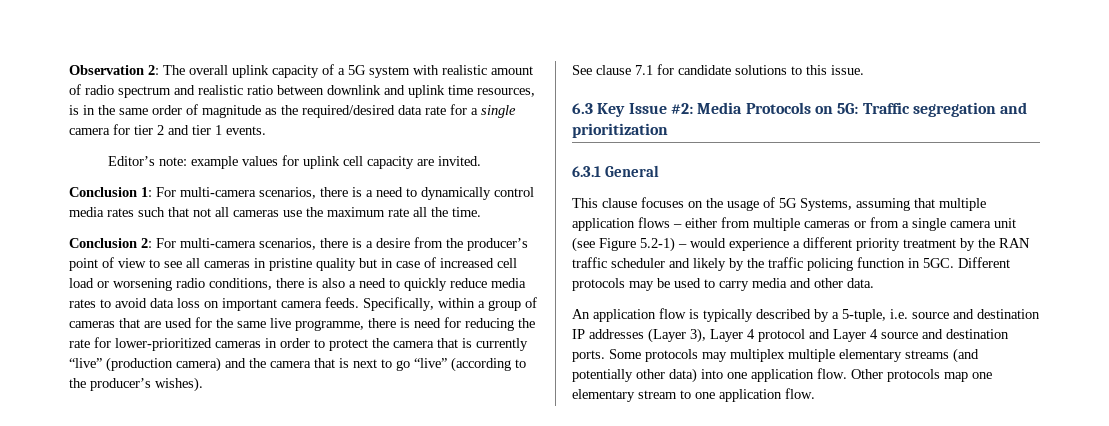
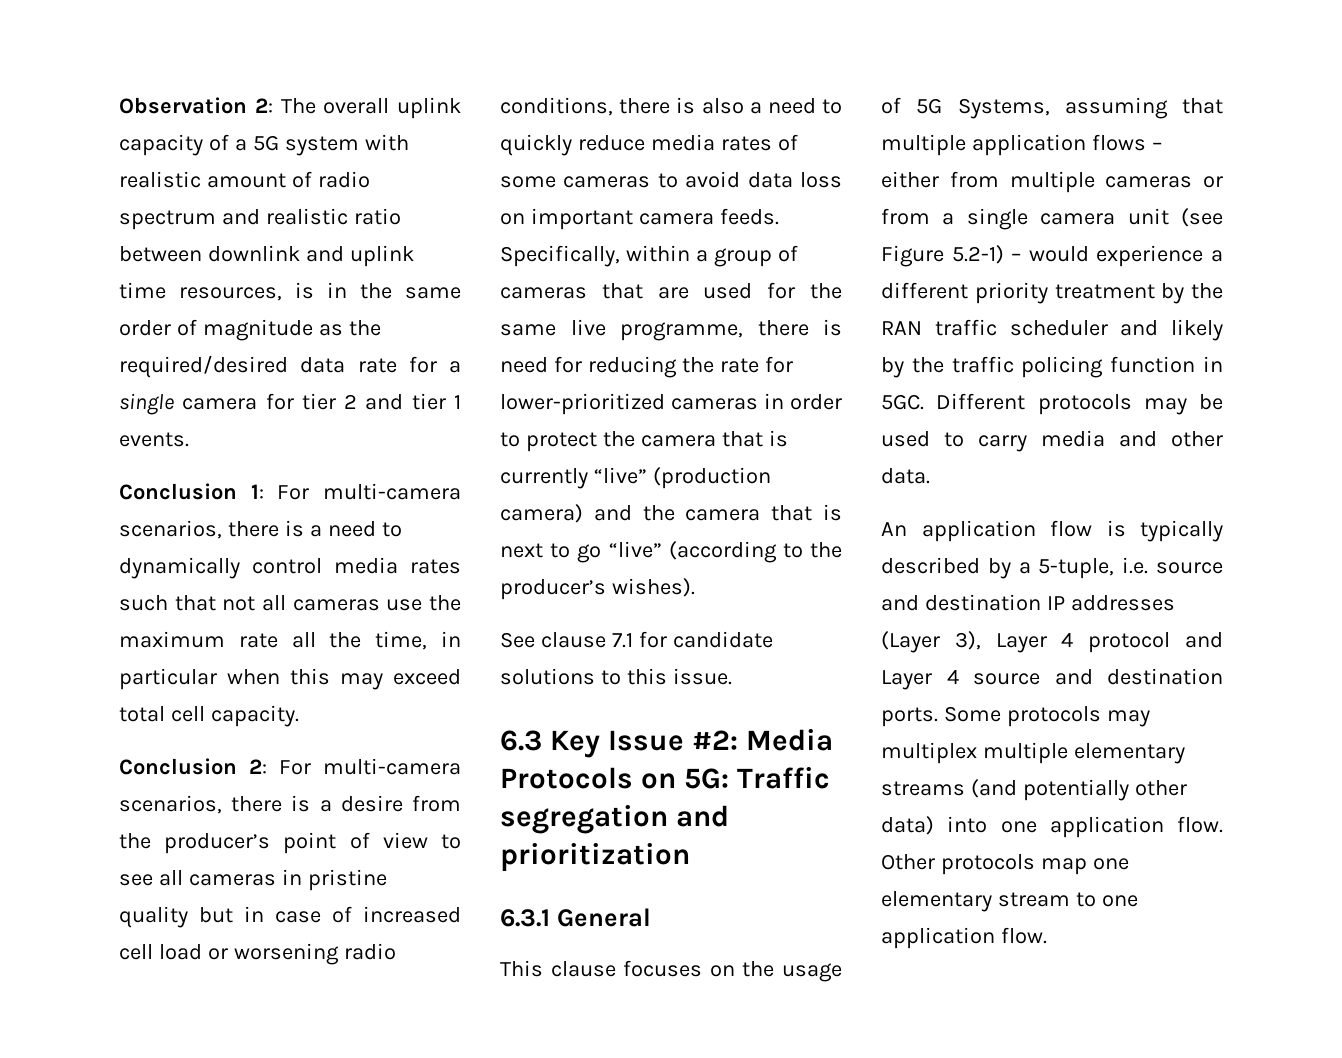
[108,155,482,169] // Editor’s note: example values for uplink cell capacity are invited. -> (189, 439) none
[452,207,481,217] time. -> [375,631,462,650] [119,668,461,690] [119,705,299,727] time, in particular when this may exceed total cell capacity.
(96, 303) none -> [777,134,798,151] [500,176,651,188] of some cameras

